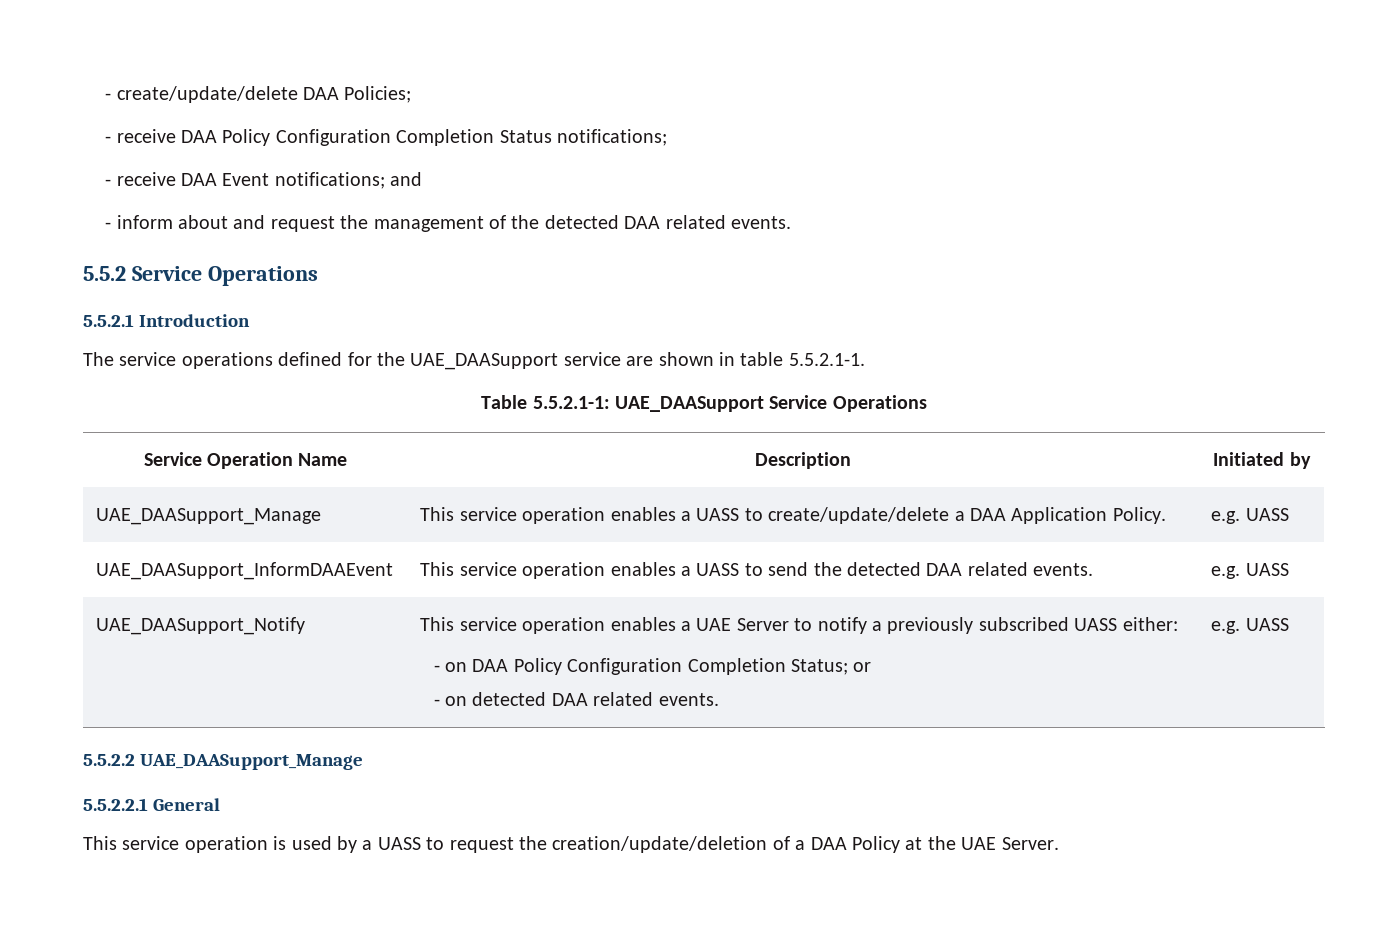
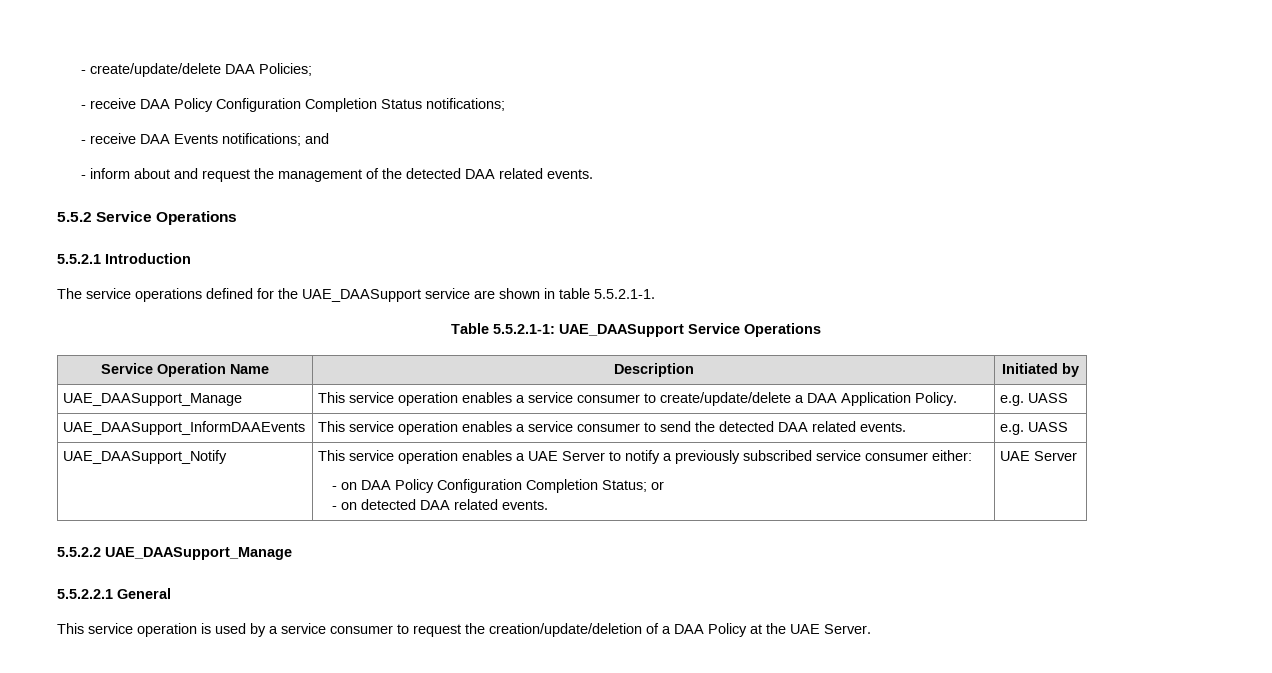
[222,173,270,186] Event -> [173,134,218,144] Events
[696,508,740,521] UASS -> [528,392,641,403] service consumer
[96,562,394,580] [420,562,740,579] UAE_DAASupport_InformDAAEvent | This service operation enables a UASS -> [63,421,306,435] [318,421,641,435] UAE_DAASupport_InformDAAEvents | This service operation enables a service consumer
[1074,618,1118,631] UASS -> [816,450,929,461] service consumer
[1211,618,1289,634] e.g. UASS -> [1000,451,1078,461] UAE Server
[377,837,421,850] UASS -> [281,623,393,634] service consumer

